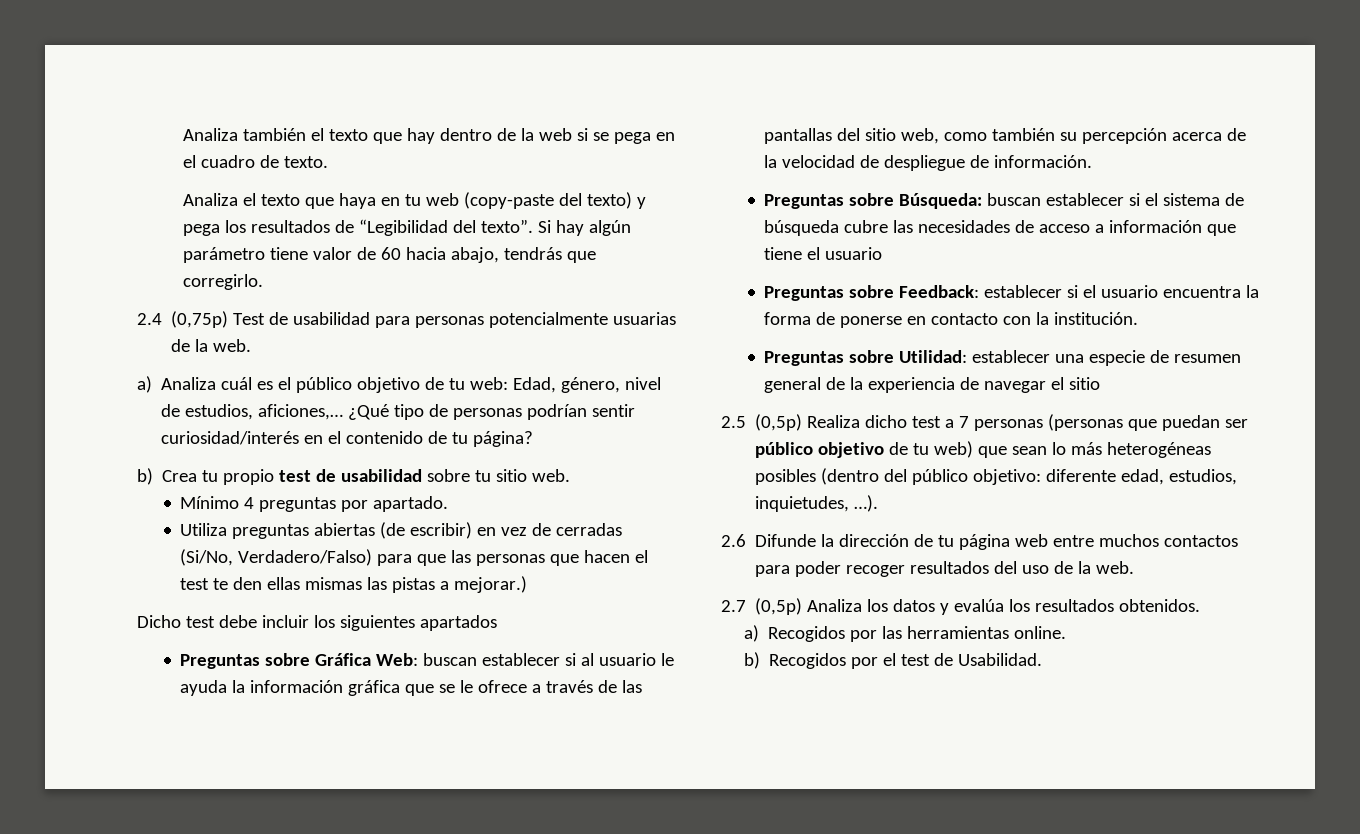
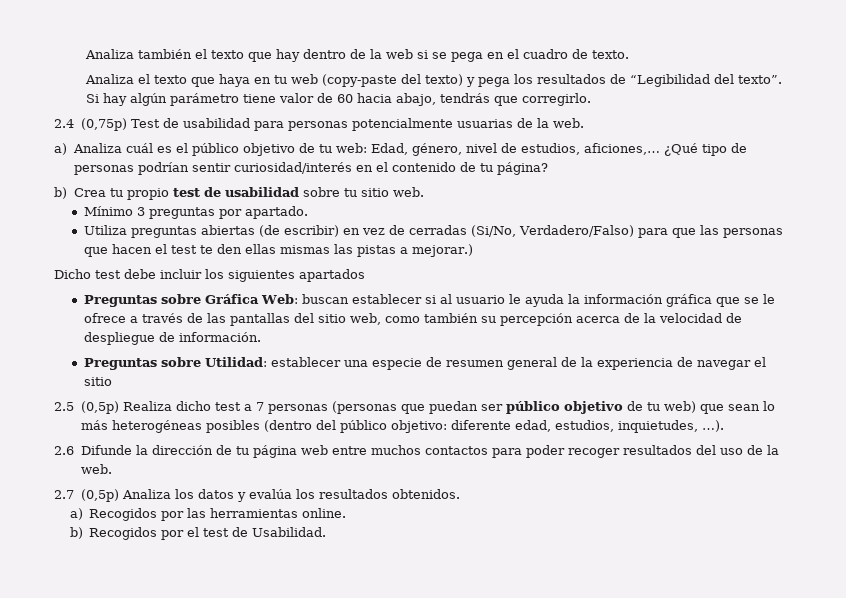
[244,497,255,509] 4 -> [137,207,146,216] 3
[764,193,1245,209] [764,220,1237,236] [764,247,883,260] [764,285,1260,301] [764,312,1139,328] // Preguntas sobre Búsqueda: buscan establecer si el sistema de búsqueda cubre las necesidades de acceso a información que tiene el usuario // Preguntas sobre Feedback: establecer si el usuario encuentra la forma de ponerse en contacto con la institución. -> (262, 337) none

